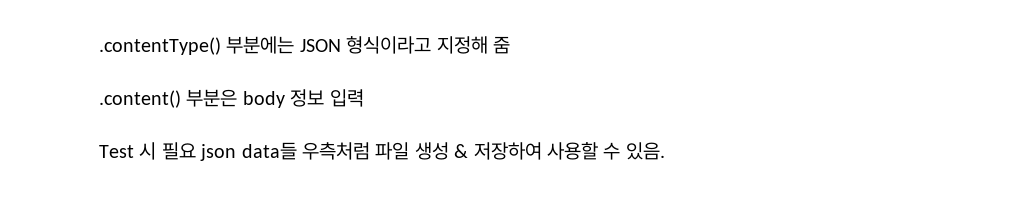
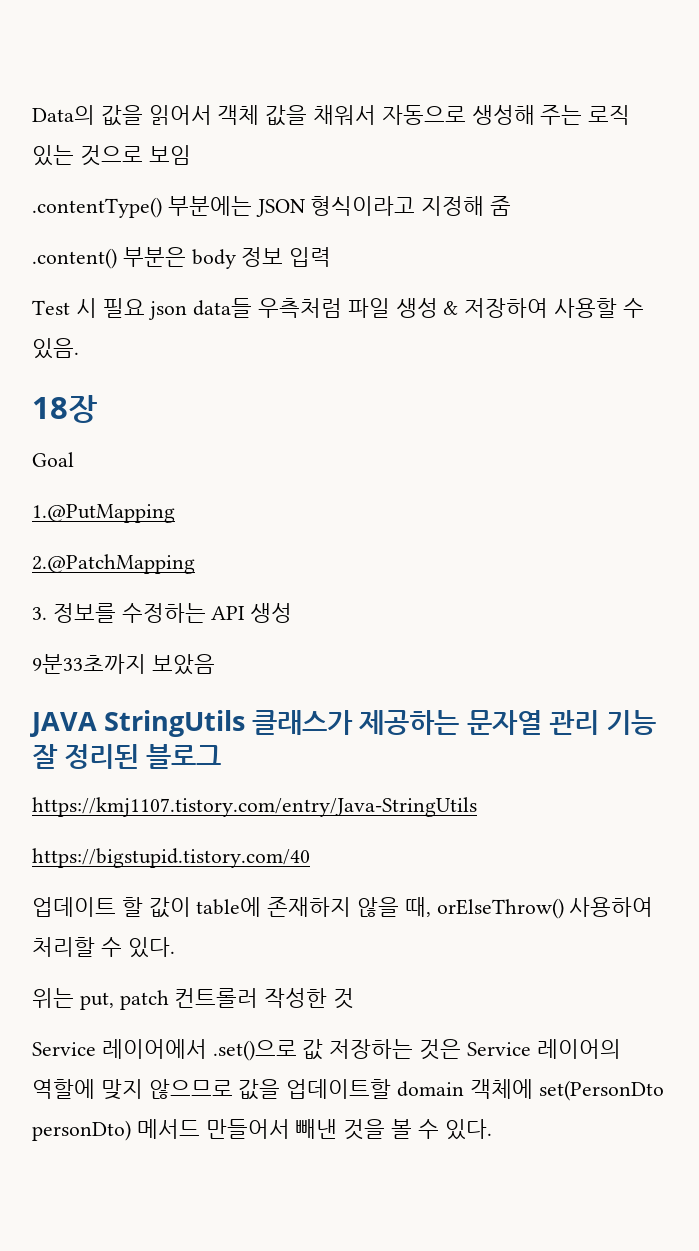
(99, 46) none -> [32,105,631,126] [32,145,191,166] Data의 값을 읽어서 객체 값을 채워서 자동으로 생성해 주는 로직 있는 것으로 보임 //
(665, 151) none -> [32,395,97,423] [32,452,74,467] [32,504,175,523] [32,554,195,574] [32,603,293,623] [32,654,215,675] [30,710,656,737] [32,744,222,769] [32,797,477,817] [32,848,310,868] [32,897,654,919] [32,937,175,958] [32,988,355,1010] [32,1039,621,1061] [32,1079,664,1101] [32,1119,492,1141] // 18장 // Goal // 1.@PutMapping // 2.@PatchMapping // 3. 정보를 수정하는 API 생성 // 9분33초까지 보았음 // JAVA StringUtils 클래스가 제공하는 문자열 관리 기능 잘 정리된 블로그 // https://kmj1107.tistory.com/entry/Java-StringUtils // https://bigstupid.tistory.com/40 // 업데이트 할 값이 table에 존재하지 않을 때, orElseThrow() 사용하여 처리할 수 있다. // 위는 put, patch 컨트롤러 작성한 것 // Service 레이어에서 .set()으로 값 저장하는 것은 Service 레이어의 역할에 맞지 않으므로 값을 업데이트할 domain 객체에 set(PersonDto personDto) 메서드 만들어서 빼낸 것을 볼 수 있다.

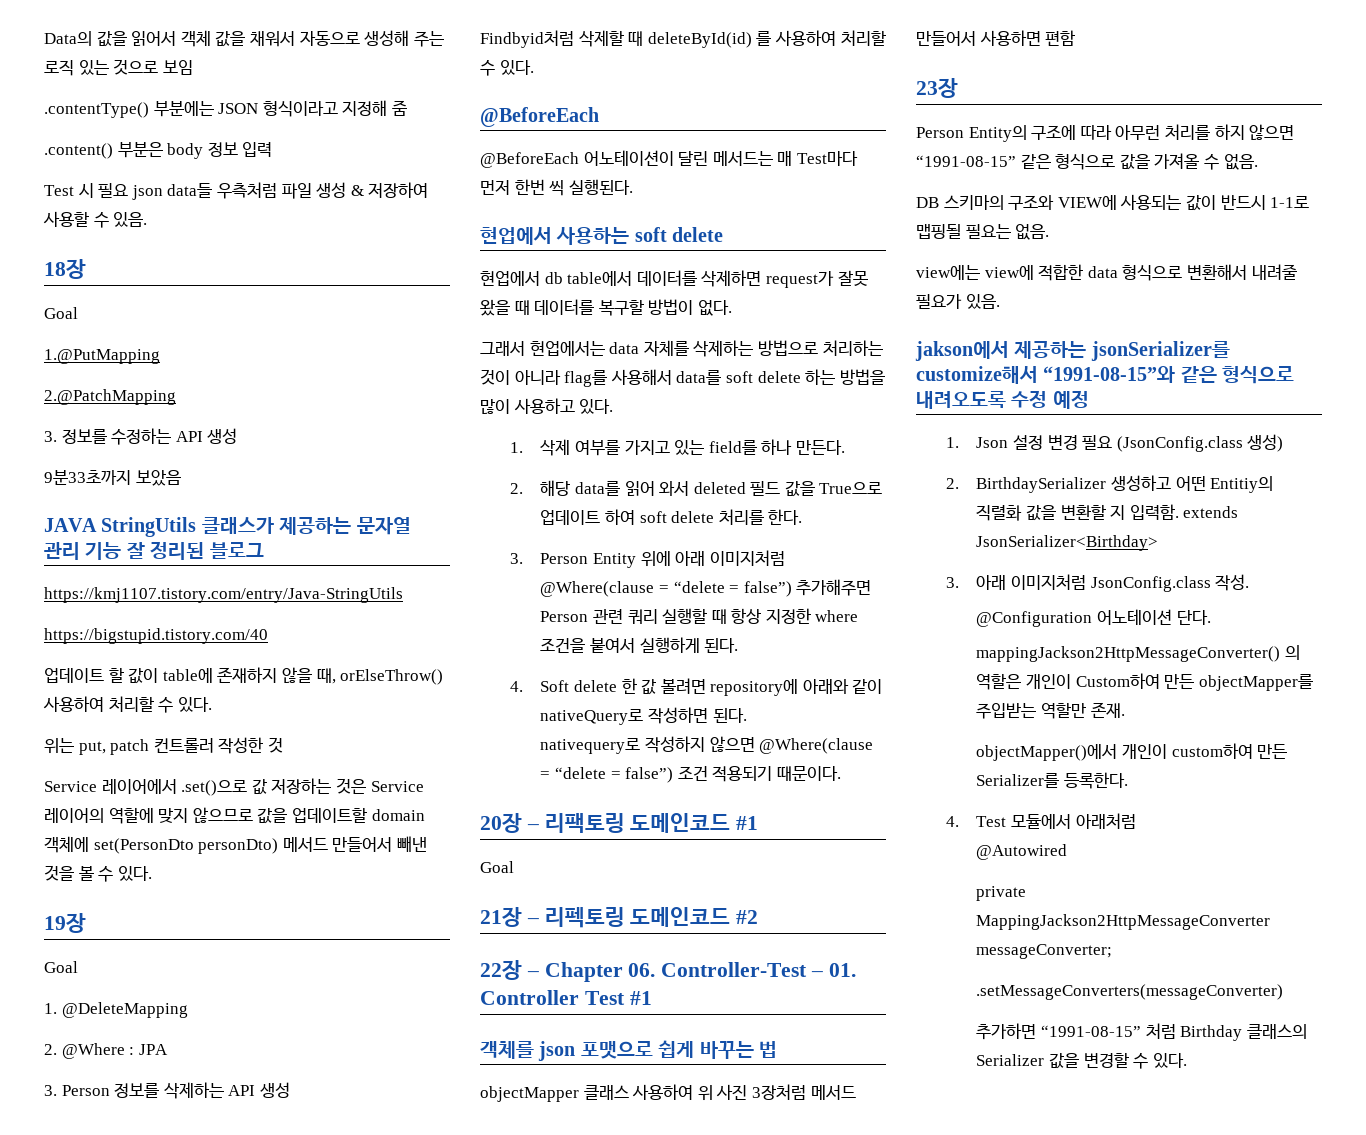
(492, 1129) none -> [44,913,86,933] [44,961,78,973] [44,1002,188,1018] [44,1043,168,1059] [44,1082,290,1099] [480,30,886,48] [480,60,534,76] [480,107,599,127] [480,150,858,168] [480,179,633,196] [480,227,724,245] [480,270,868,288] [480,299,732,316] [480,340,883,357] [480,369,885,387] [480,398,614,414] [510,439,845,456] [510,480,883,497] [540,509,803,525] [510,550,785,568] [540,579,872,597] [540,608,859,624] [540,637,739,653] [510,678,883,696] [540,707,747,725] [540,736,874,754] [540,766,841,783] [480,813,759,833] [480,861,514,873] [480,907,759,928] [480,960,856,982] [480,990,652,1005] [480,1040,777,1061] [480,1084,856,1102] [916,30,1076,46] [916,78,958,98] [916,124,1295,142] [916,153,1258,170] [916,194,1310,211] [916,224,1050,240] [916,264,1297,281] [916,294,1000,309] [915,341,1230,361] [916,365,1295,384] [916,390,1089,409] [946,434,1284,452] [946,475,1274,493] [976,504,1239,521] [976,535,1159,551] [946,574,1250,592] [976,609,1211,627] [976,645,1300,662] [976,673,1313,691] [976,702,1125,719] [976,743,1288,761] [976,772,1128,789] [946,813,1136,829] [976,844,1068,860] [976,886,1027,901] [976,914,1271,930] [976,944,1113,959] [976,984,1284,1000] [976,1023,1307,1041] [976,1052,1187,1069] // 19장 // Goal // 1. @DeleteMapping // 2. @Where : JPA // 3. Person 정보를 삭제하는 API 생성 // Findbyid처럼 삭제할 때 deleteById(id) 를 사용하여 처리할 수 있다. // @BeforeEach // @BeforeEach 어노테이션이 달린 메서드는 매 Test마다 먼저 한번 씩 실행된다. // 현업에서 사용하는 soft delete // 현업에서 db table에서 데이터를 삭제하면 request가 잘못 왔을 때 데이터를 복구할 방법이 없다. // 그래서 현업에서는 data 자체를 삭제하는 방법으로 처리하는 것이 아니라 flag를 사용해서 data를 soft delete 하는 방법을 많이 사용하고 있다. // 1. 삭제 여부를 가지고 있는 field를 하나 만든다. // 2. 해당 data를 읽어 와서 deleted 필드 값을 True으로 업데이트 하여 soft delete 처리를 한다. // 3. Person Entity 위에 아래 이미지처럼 @Where(clause = “delete = false”) 추가해주면 Person 관련 쿼리 실행할 때 항상 지정한 where 조건을 붙여서 실행하게 된다. // 4. Soft delete 한 값 볼려면 repository에 아래와 같이 nativeQuery로 작성하면 된다. // nativequery로 작성하지 않으면 @Where(clause = “delete = false”) 조건 적용되기 때문이다. // 20장 – 리팩토링 도메인코드 #1 // Goal // 21장 – 리펙토링 도메인코드 #2 // 22장 – Chapter 06. Controller-Test – 01. Controller Test #1 // 객체를 json 포맷으로 쉽게 바꾸는 법 // objectMapper 클래스 사용하여 위 사진 3장처럼 메서드 만들어서 사용하면 편함 // 23장 // Person Entity의 구조에 따라 아무런 처리를 하지 않으면 “1991-08-15” 같은 형식으로 값을 가져올 수 없음. // DB 스키마의 구조와 VIEW에 사용되는 값이 반드시 1-1로 맵핑될 필요는 없음. // view에는 view에 적합한 data 형식으로 변환해서 내려줄 필요가 있음. // jakson에서 제공하는 jsonSerializer를 customize해서 “1991-08-15”와 같은 형식으로 내려오도록 수정 예정 // 1. Json 설정 변경 필요 (JsonConfig.class 생성) // 2. BirthdaySerializer 생성하고 어떤 Entitiy의 직렬화 값을 변환할 지 입력함. extends JsonSerializer<Birthday> // 3. 아래 이미지처럼 JsonConfig.class 작성. // @Configuration 어노테이션 단다. // mappingJackson2HttpMessageConverter() 의 역할은 개인이 Custom하여 만든 objectMapper를 주입받는 역할만 존재. // objectMapper()에서 개인이 custom하여 만든 Serializer를 등록한다. // 4. Test 모듈에서 아래처럼 // @Autowired // private MappingJackson2HttpMessageConverter messageConverter; // .setMessageConverters(messageConverter) // 추가하면 “1991-08-15” 처럼 Birthday 클래스의 Serializer 값을 변경할 수 있다.

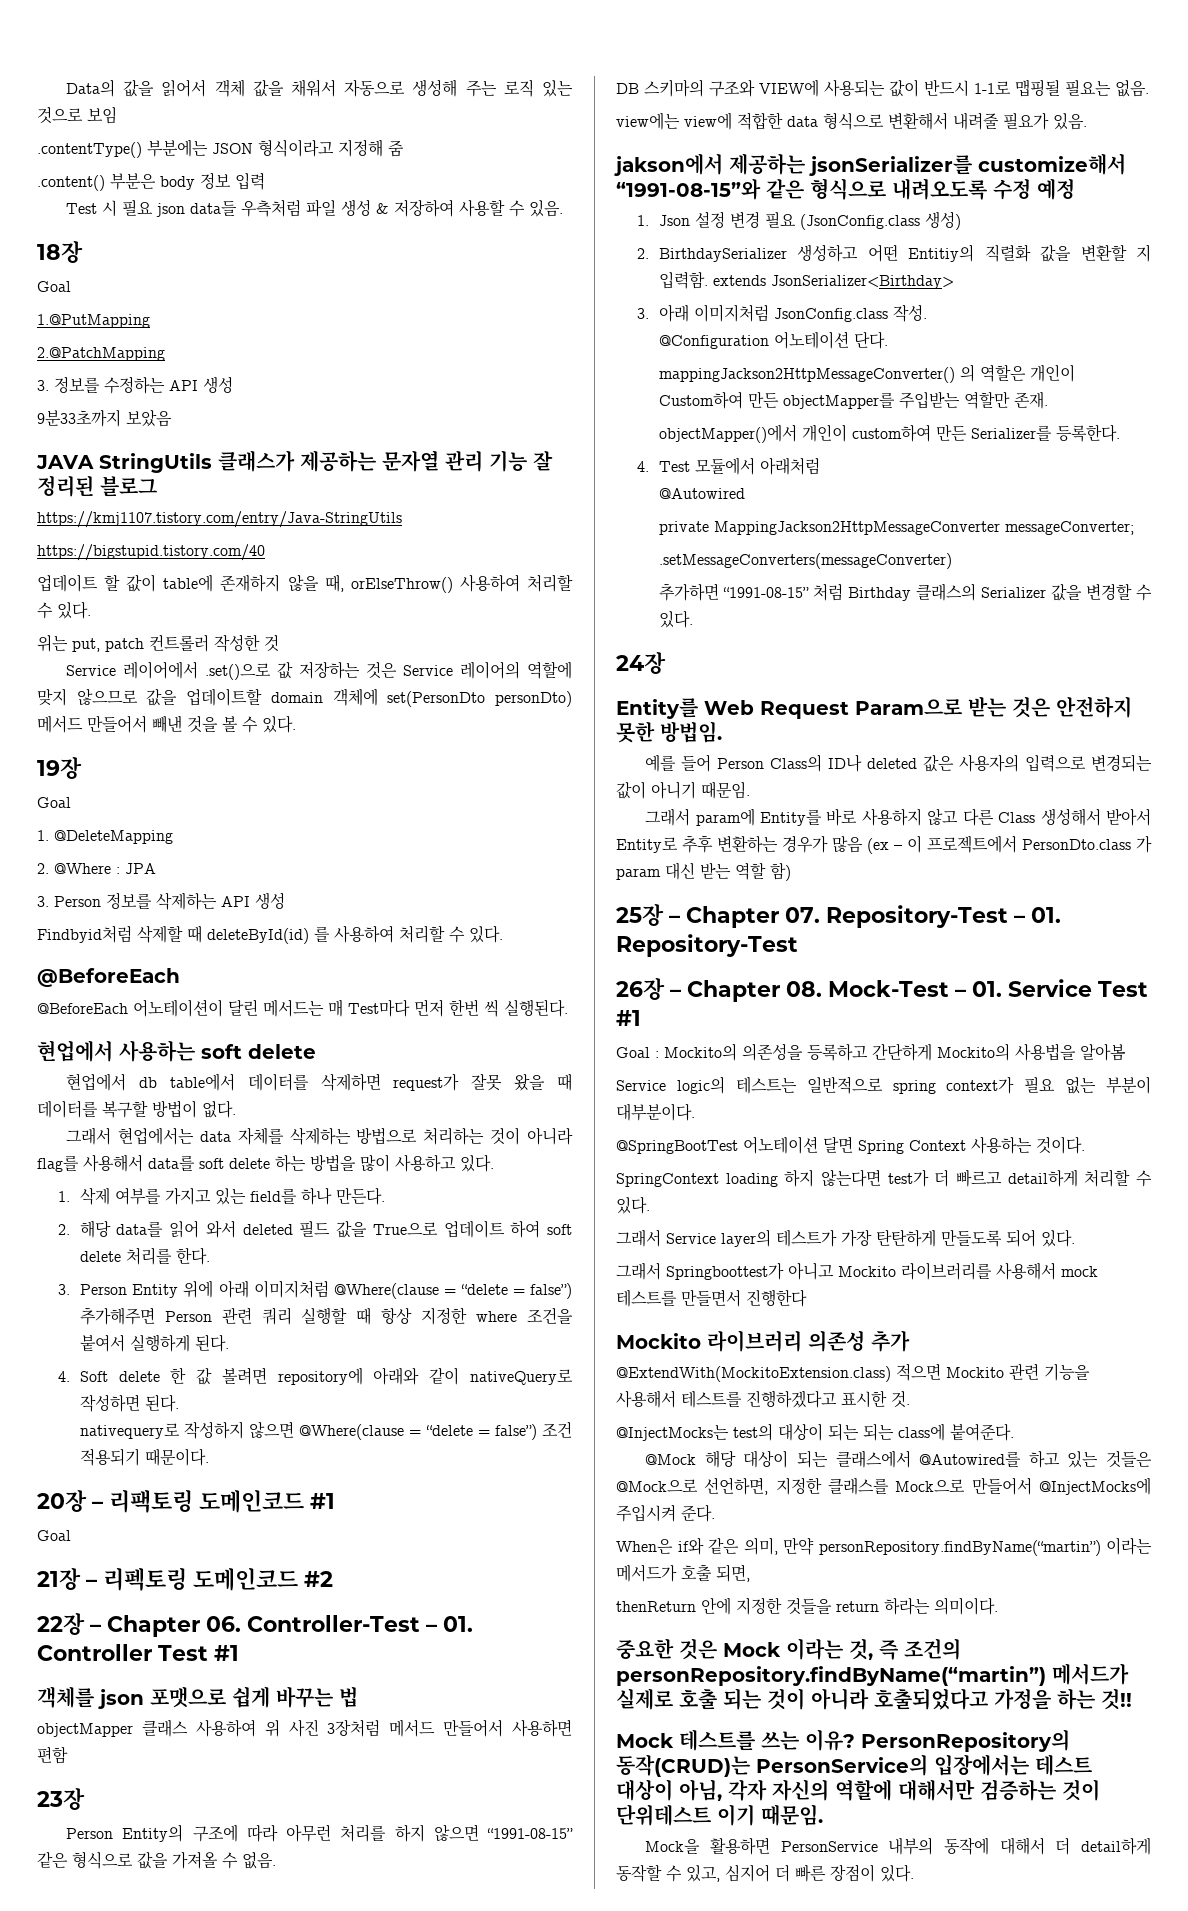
(1187, 1060) none -> [616,652,666,675] [616,696,1132,719] [616,721,722,743] [645,754,1152,772] [616,781,750,799] [645,808,1151,826] [616,835,1152,854] [616,862,791,881] [616,904,1061,928] [616,934,798,957] [616,978,1148,1002] [616,1010,641,1026] [616,1043,1126,1061] [616,1076,1151,1094] [616,1103,695,1121] [616,1136,1085,1154] [616,1169,1152,1187] [616,1196,650,1214] [616,1229,1075,1247] [616,1262,1098,1280] [616,1289,807,1307] [616,1330,910,1352] [616,1363,1090,1382] [616,1390,910,1408] [616,1423,1014,1441] [645,1450,1152,1468] [616,1477,1151,1495] [616,1504,715,1522] [616,1537,1152,1556] [616,1564,750,1582] [616,1597,998,1615] [616,1638,961,1660] [616,1663,1129,1686] [616,1688,1132,1710] [616,1729,1070,1752] [616,1754,1092,1777] [616,1779,1100,1801] [616,1804,823,1826] [645,1837,1151,1855] [616,1864,914,1882] // 24장 // Entity를 Web Request Param으로 받는 것은 안전하지 못한 방법임. // 예를 들어 Person Class의 ID나 deleted 값은 사용자의 입력으로 변경되는 값이 아니기 때문임. // 그래서 param에 Entity를 바로 사용하지 않고 다른 Class 생성해서 받아서 Entity로 추후 변환하는 경우가 많음 (ex – 이 프로젝트에서 PersonDto.class 가 param 대신 받는 역할 함) // 25장 – Chapter 07. Repository-Test – 01. Repository-Test // 26장 – Chapter 08. Mock-Test – 01. Service Test #1 // Goal : Mockito의 의존성을 등록하고 간단하게 Mockito의 사용법을 알아봄 // Service logic의 테스트는 일반적으로 spring context가 필요 없는 부분이 대부분이다. // @SpringBootTest 어노테이션 달면 Spring Context 사용하는 것이다. // SpringContext loading 하지 않는다면 test가 더 빠르고 detail하게 처리할 수 있다. // 그래서 Service layer의 테스트가 가장 탄탄하게 만들도록 되어 있다. // 그래서 Springboottest가 아니고 Mockito 라이브러리를 사용해서 mock 테스트를 만들면서 진행한다 // Mockito 라이브러리 의존성 추가 // @ExtendWith(MockitoExtension.class) 적으면 Mockito 관련 기능을 사용해서 테스트를 진행하겠다고 표시한 것. // @InjectMocks는 test의 대상이 되는 되는 class에 붙여준다. // @Mock 해당 대상이 되는 클래스에서 @Autowired를 하고 있는 것들은 @Mock으로 선언하면, 지정한 클래스를 Mock으로 만들어서 @InjectMocks에 주입시켜 준다. // When은 if와 같은 의미, 만약 personRepository.findByName(“martin”) 이라는 메서드가 호출 되면, // thenReturn 안에 지정한 것들을 return 하라는 의미이다. // 중요한 것은 Mock 이라는 것, 즉 조건의 personRepository.findByName(“martin”) 메서드가 실제로 호출 되는 것이 아니라 호출되었다고 가정을 하는 것!! // Mock 테스트를 쓰는 이유? PersonRepository의 동작(CRUD)는 PersonService의 입장에서는 테스트 대상이 아님, 각자 자신의 역할에 대해서만 검증하는 것이 단위테스트 이기 때문임. // Mock을 활용하면 PersonService 내부의 동작에 대해서 더 detail하게 동작할 수 있고, 심지어 더 빠른 장점이 있다.

